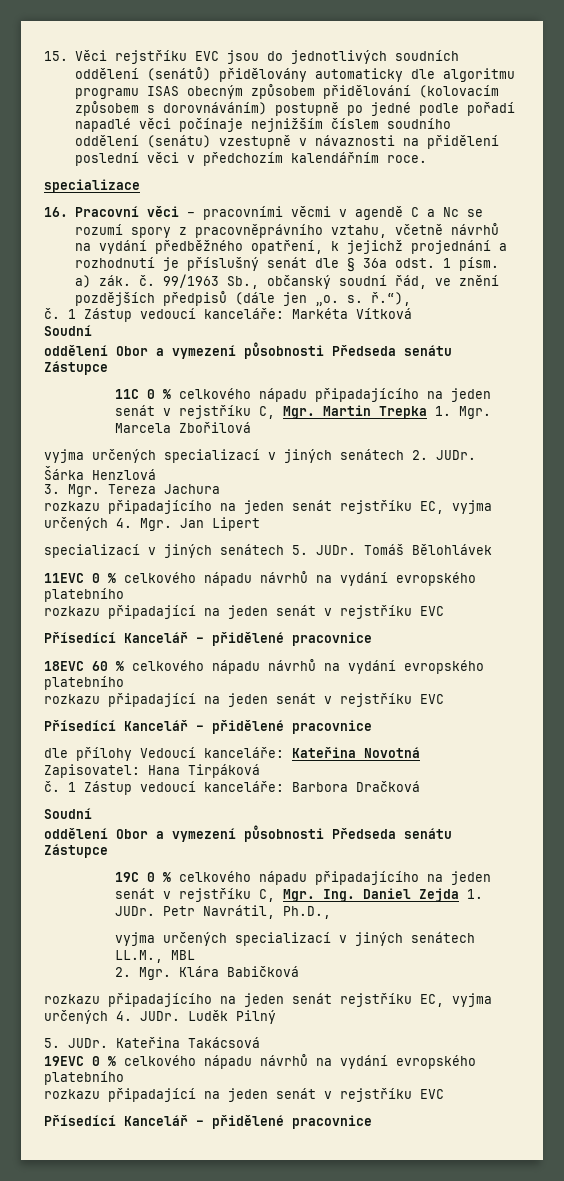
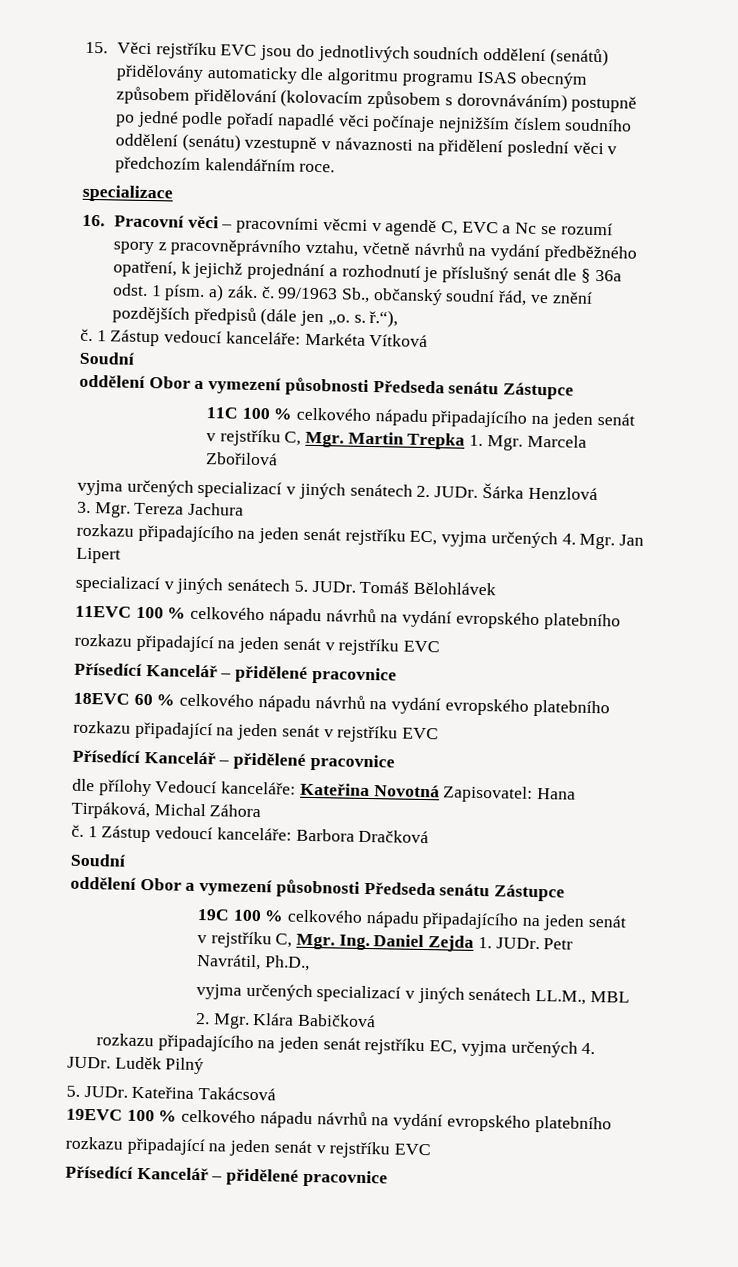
[410,207,419,217] C -> [441,221,499,236] C, EVC
[146,389,155,399] 0 -> [241,407,270,420] 100
[92,573,100,583] 0 -> [135,606,164,619] 100
[188,764,260,778] Tirpáková -> [71,801,262,820] Tirpáková, Michal Záhora
[146,872,155,882] 0 -> [232,909,262,922] 100
[92,1056,100,1066] 0 -> [126,1109,155,1122] 100

